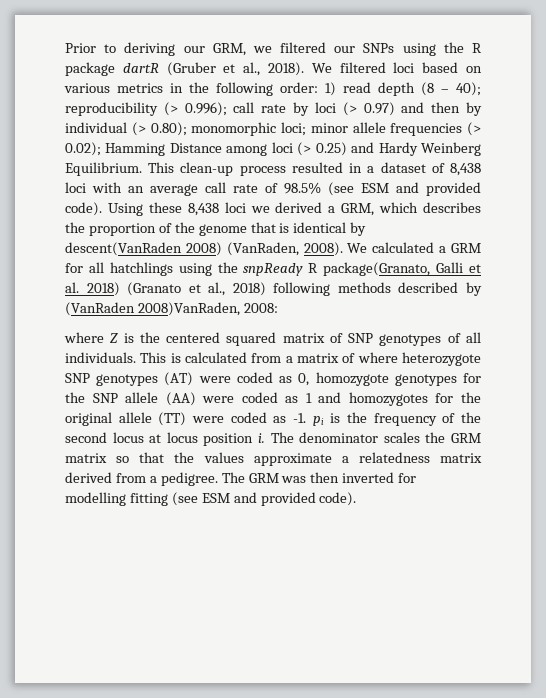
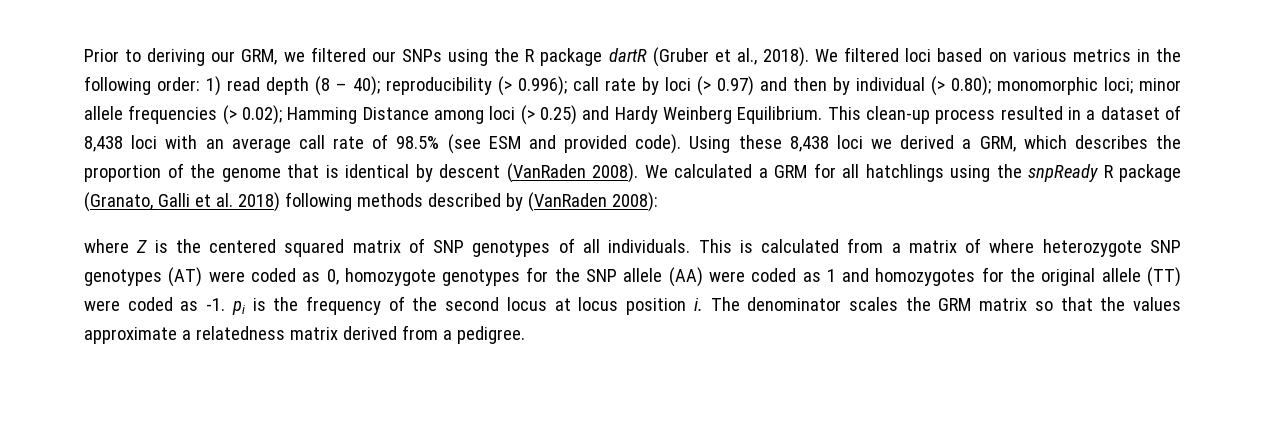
[65,242,299,256] descent(VanRaden 2008) (VanRaden, -> [439,163,586,183] descent (VanRaden
[323,262,431,276] package(Granato, -> [1119,164,1181,182] [84,192,153,212] package (Granato,
[127,282,266,296] (Granato et al., 2018) -> (280, 202) none
[137,302,278,316] 2008)VanRaden, 2008: -> [611,192,658,212] 2008):
[221,472,417,483] [65,492,357,506] The GRM was then inverted for modelling fitting (see ESM and provided code). -> (525, 335) none

